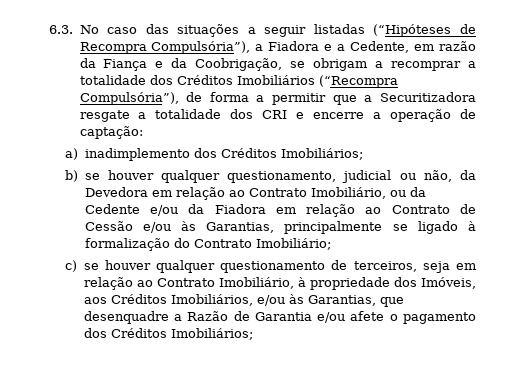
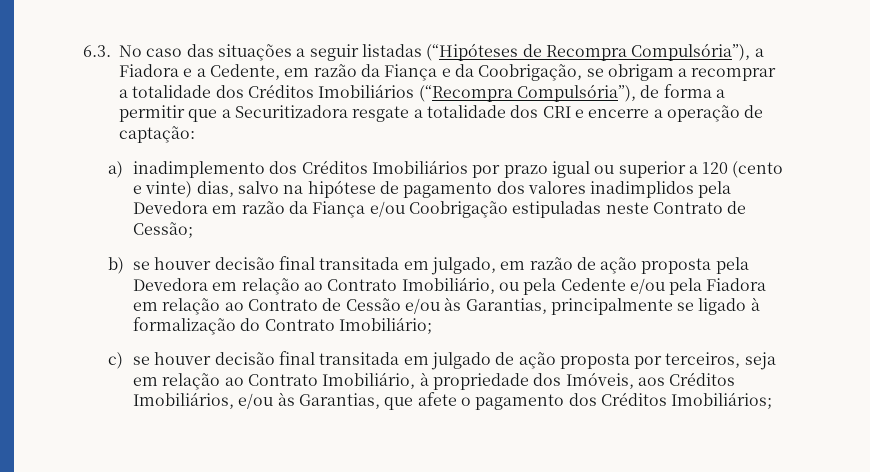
[280,148,363,160] [65,170,476,183] Imobiliários; // b) se houver qualquer questionamento, judicial ou não, da -> [371,160,784,178] [132,180,732,198] [132,201,747,218] [132,222,193,238] [107,256,749,275] Imobiliários por prazo igual ou superior a 120 (cento e vinte) dias, salvo na hipótese de pagamento dos valores inadimplidos pela Devedora em razão da Fiança e/ou Coobrigação estipuladas neste Contrato de Cessão; // b) se houver decisão final transitada em julgado, em razão de ação proposta pela
[409,187,426,197] da -> [523,278,557,295] pela
[188,204,205,214] da -> [669,278,703,295] pela
[156,260,348,273] qualquer questionamento de -> [214,351,663,370] decisão final transitada em julgado de ação proposta por
[83,311,346,324] desenquadre a Razão de Garantia e/ou -> (414, 403) none

